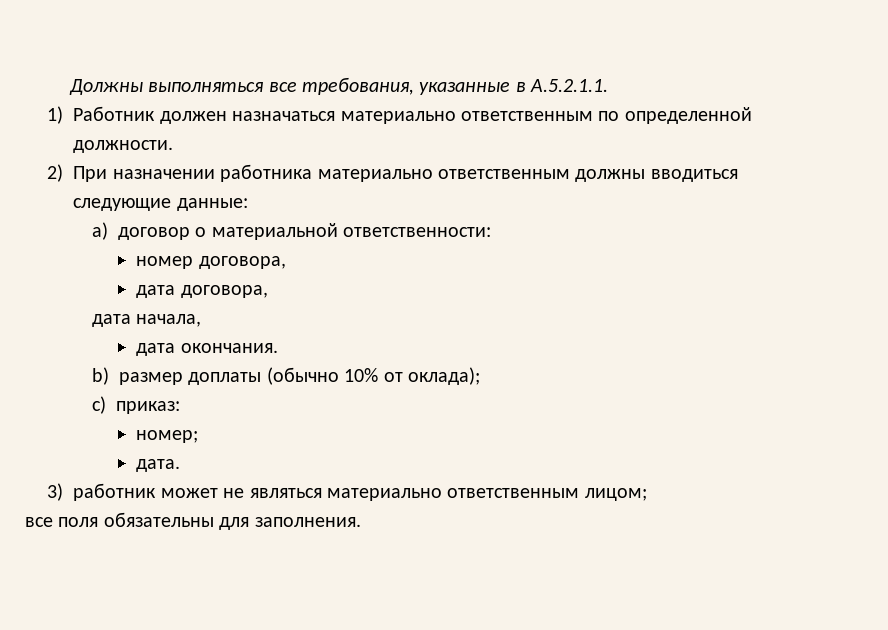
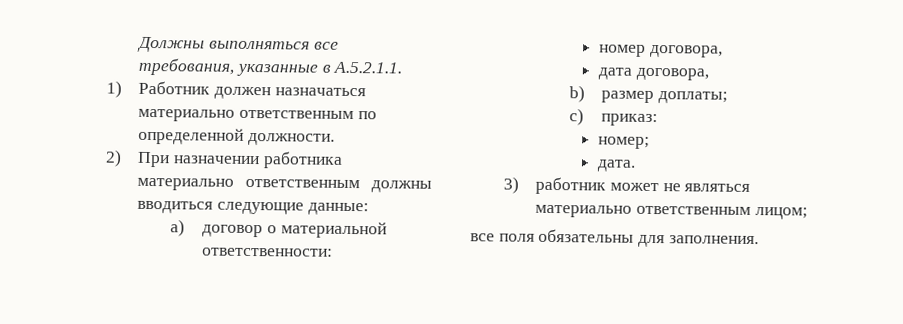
[92,314,202,327] [136,343,278,356] [92,367,481,385] дата начала, // дата окончания. // b) размер доплаты (обычно 10% от оклада); -> [568,85,729,104] b) размер доплаты;

